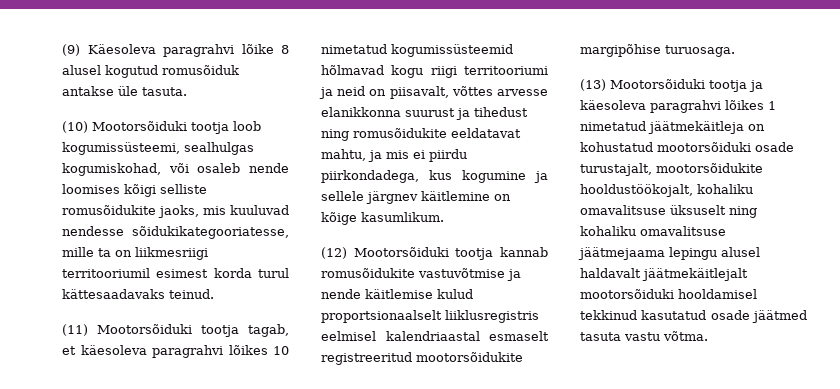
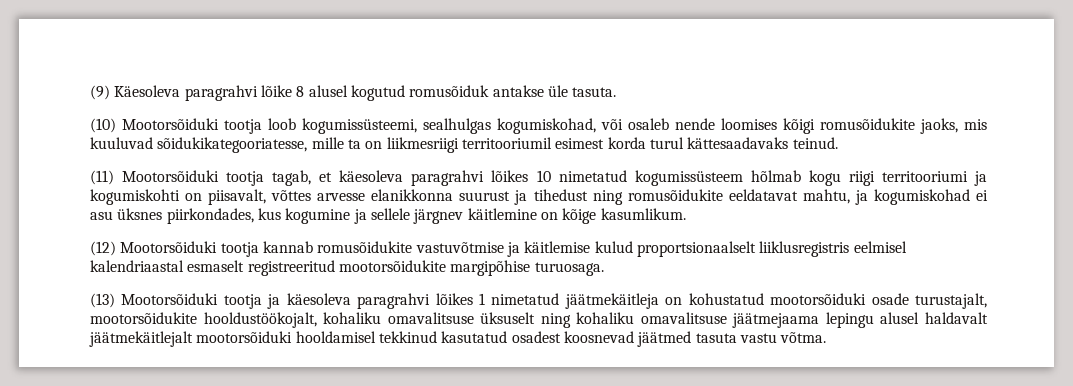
[160,184,207,194] selliste -> (815, 126) none
[62,226,124,236] nendesse -> (153, 143) none
[391,44,513,57] [321,65,384,75] kogumissüsteemid hõlmavad -> [634,170,801,186] kogumissüsteem hõlmab
[337,86,366,96] neid -> [90,189,180,205] kogumiskohti
[386,149,467,162] [321,170,419,183] mis ei piirdu piirkondadega, -> [873,189,989,205] [90,208,254,224] kogumiskohad ei asu üksnes piirkondades,
[321,289,361,299] nende -> (520, 249) none
[710,310,750,320] osade -> [511,331,634,343] osadest koosnevad

